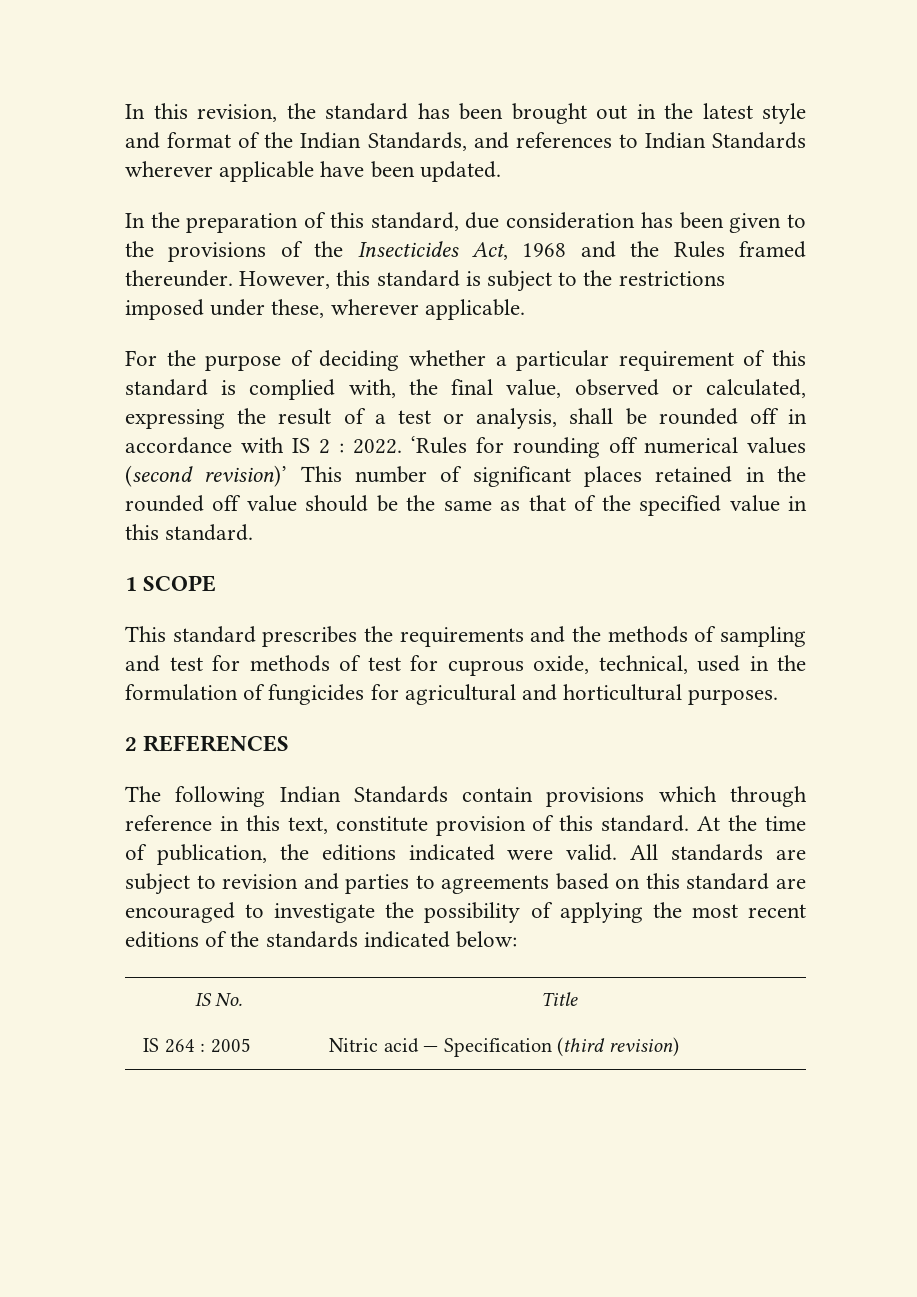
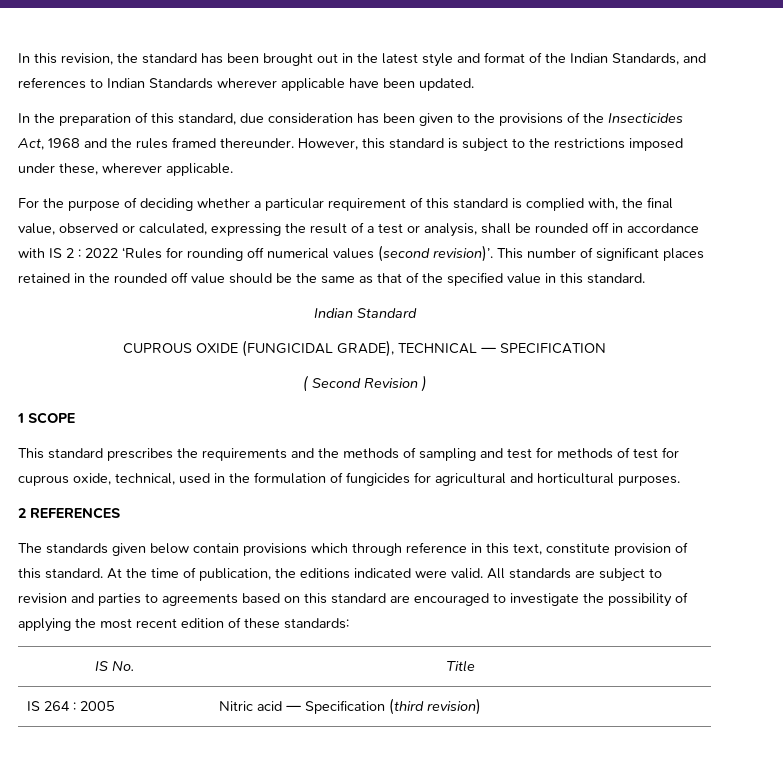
[673,241,725,258] Rules -> [136,138,168,149] rules
[352,439,402,454] 2022. -> [85,248,118,258] 2022
[204,465,288,487] revision)’ -> [433,245,493,262] revision)’.
(254, 532) none -> [313,308,417,318] [123,340,606,357] [302,375,427,392] // Indian Standard // CUPROUS OXIDE (FUNGICIDAL GRADE), TECHNICAL — SPECIFICATION // ( Second Revision )
[175,786,448,807] following Indian Standards -> [46,543,189,556] standards given below
[125,931,518,948] editions of the standards indicated below: -> [181,617,349,629] edition of these standards:

